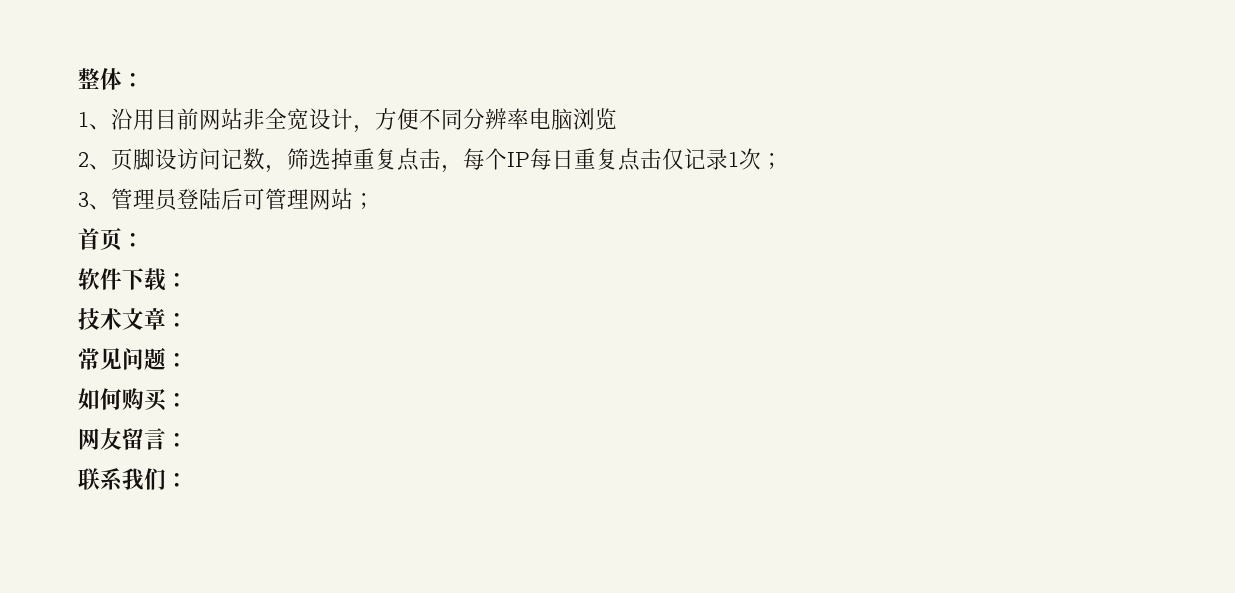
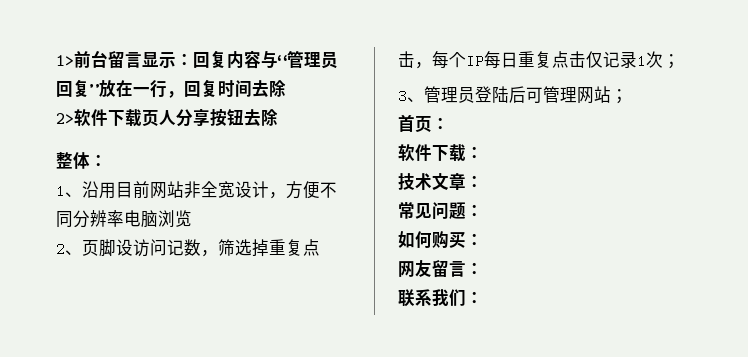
(78, 78) none -> [56,50,338,69] [56,79,286,98] [56,109,278,127] 1>前台留言显示：回复内容与“管理员回复”放在一行，回复时间去除 // 2>软件下载页人分享按钮去除 //

